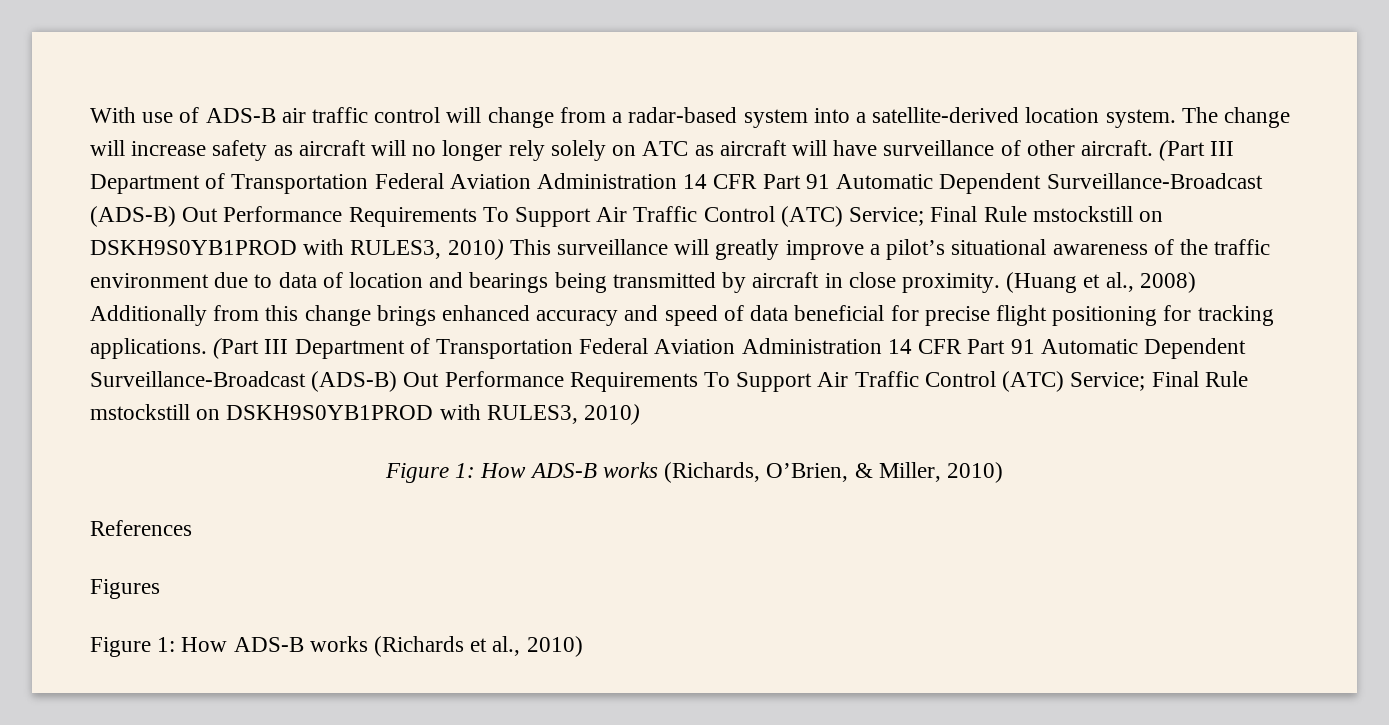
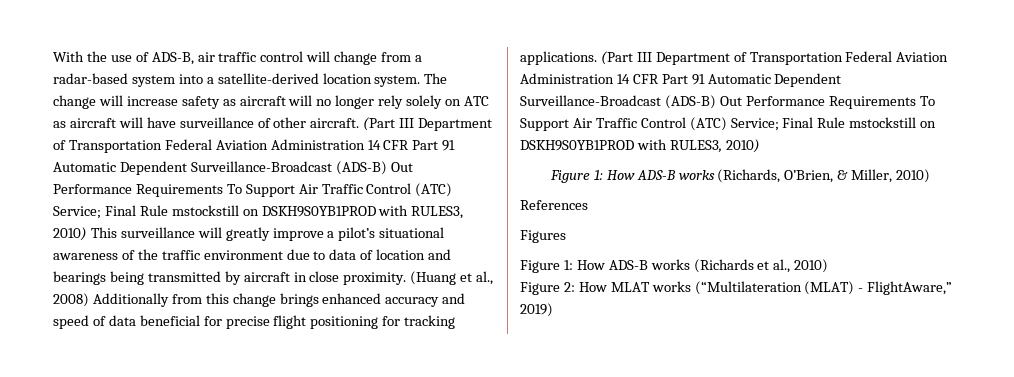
(136, 115) none -> [86,51,107,62] the
[205,108,276,123] ADS-B -> [151,52,194,65] ADS-B,
(583, 646) none -> [520,281,953,295] [520,303,553,317] // Figure 2: How MLAT works (“Multilateration (MLAT) - FlightAware,” 2019)

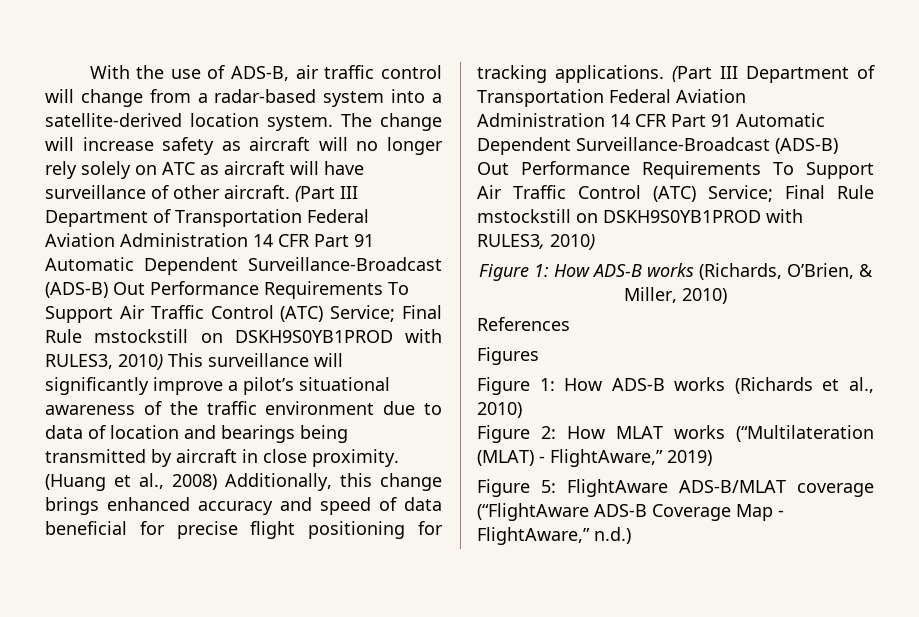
[225,227,270,241] greatly -> [45,377,149,395] significantly
[92,293,202,307] Additionally from -> [225,473,332,491] Additionally,
(553, 310) none -> [477,479,874,497] [477,503,784,521] [477,527,631,545] // Figure 5: FlightAware ADS-B/MLAT coverage (“FlightAware ADS-B Coverage Map - FlightAware,” n.d.)

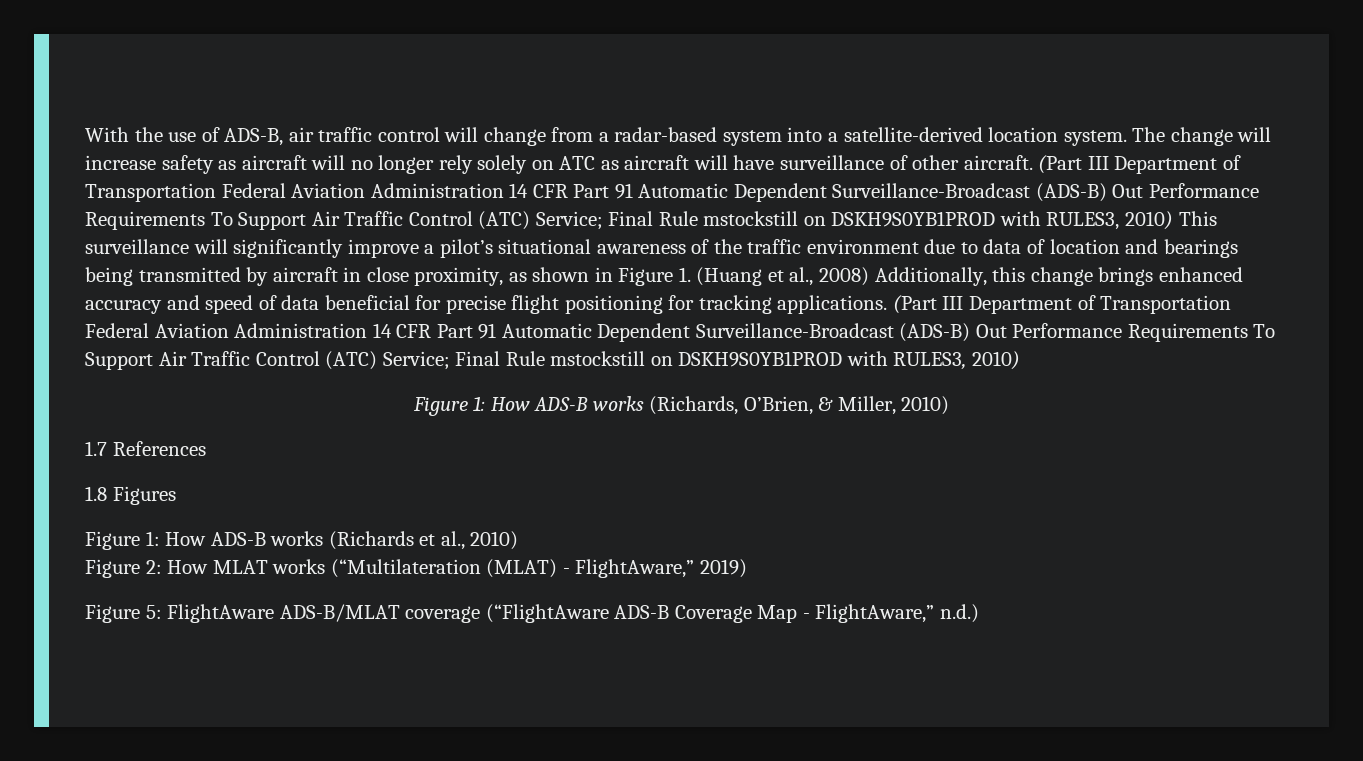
[312,449,399,467] proximity. -> [414,267,691,286] proximity, as shown in Figure 1.
(727, 296) none -> [85,441,107,456] 1.7
(570, 324) none -> [85,486,107,501] 1.8

